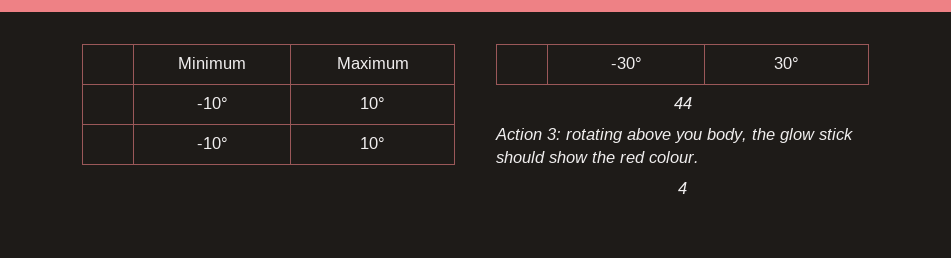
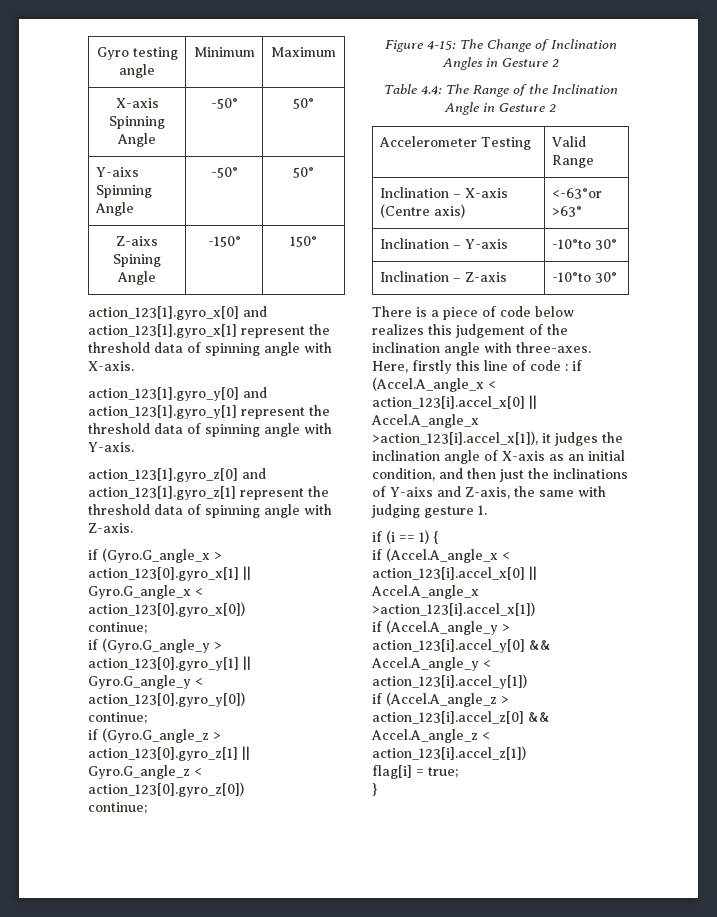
(178, 63) none -> [96,47,178,60] [119,64,155,78] Gyro testing angle
[196,97,228,109] [360,97,386,109] [196,137,228,149] [360,137,386,149] [610,57,642,69] [774,57,799,69] [673,97,692,109] [495,128,853,143] [496,151,699,163] [678,182,687,194] | -10° | 10° // | -10° | 10° // | -30° | 30° // 44 // Action 3: rotating above you body, the glow stick should show the red colour. // 4 -> [115,98,159,108] [109,116,165,129] [117,133,156,147] [210,98,238,109] [293,98,314,109] [95,167,139,177] [95,185,152,198] [94,202,134,216] [210,167,238,178] [293,167,314,178] [116,236,158,246] [113,254,161,267] [117,271,156,285] [207,236,241,247] [290,236,317,247] [88,306,267,320] [88,324,330,338] [88,342,332,356] [88,361,134,371] [88,387,267,401] [88,405,330,419] [88,423,332,437] [88,442,134,452] [88,468,266,482] [88,486,329,500] [88,504,332,518] [88,523,133,533] [88,548,222,563] [88,566,251,581] [88,585,203,599] [88,602,245,617] [88,622,147,634] [88,638,222,653] [88,656,251,671] [88,675,203,689] [88,692,245,707] [88,712,147,724] [88,728,221,743] [88,746,250,761] [88,765,202,779] [88,782,244,797] [88,802,147,814] [384,39,617,52] [441,57,559,70] [383,84,618,97] [444,102,556,115] [378,136,531,150] [551,136,586,147] [551,155,594,168] [379,187,508,198] [379,204,465,218] [551,188,602,199] [551,206,582,217] [379,238,508,249] [551,239,617,250] [379,271,507,282] [551,272,617,283] [372,306,574,320] [372,324,568,338] [372,342,591,356] [372,360,582,374] [372,377,496,392] [372,395,537,409] [371,414,479,428] [372,431,623,446] [372,450,625,464] [372,468,628,482] [372,486,606,499] [371,504,487,518] [372,530,439,544] [372,548,510,563] [372,566,537,580] [371,585,479,599] [372,602,535,616] [372,620,510,635] [372,639,551,653] [371,657,491,671] [372,674,527,689] [372,692,509,707] [372,711,550,724] [371,729,490,743] [372,746,526,760] [372,765,458,779] [372,783,377,796] X-axis Spinning Angle | -50° | 50° // Y-aixs Spinning Angle | -50° | 50° // Z-aixs Spining Angle | -150° | 150° // action_123[1].gyro_x[0] and action_123[1].gyro_x[1] represent the threshold data of spinning angle with X-axis. // action_123[1].gyro_y[0] and action_123[1].gyro_y[1] represent the threshold data of spinning angle with Y-axis. // action_123[1].gyro_z[0] and action_123[1].gyro_z[1] represent the threshold data of spinning angle with Z-axis. // if (Gyro.G_angle_x > action_123[0].gyro_x[1] || Gyro.G_angle_x < action_123[0].gyro_x[0]) // continue; // if (Gyro.G_angle_y > action_123[0].gyro_y[1] || Gyro.G_angle_y < action_123[0].gyro_y[0]) // continue; // if (Gyro.G_angle_z > action_123[0].gyro_z[1] || Gyro.G_angle_z < action_123[0].gyro_z[0]) // continue; // Figure 4-15: The Change of Inclination Angles in Gesture 2 // Table 4.4: The Range of the Inclination Angle in Gesture 2 // Accelerometer Testing | Valid Range // Inclination – X-axis (Centre axis) | <-63°or >63° // Inclination – Y-axis | -10°to 30° // Inclination – Z-axis | -10°to 30° // There is a piece of code below realizes this judgement of the inclination angle with three-axes. Here, firstly this line of code : if (Accel.A_angle_x < action_123[i].accel_x[0] || Accel.A_angle_x >action_123[i].accel_x[1]), it judges the inclination angle of X-axis as an initial condition, and then just the inclinations of Y-aixs and Z-axis, the same with judging gesture 1. // if (i == 1) { // if (Accel.A_angle_x < action_123[i].accel_x[0] || Accel.A_angle_x >action_123[i].accel_x[1]) // if (Accel.A_angle_y > action_123[i].accel_y[0] && Accel.A_angle_y < action_123[i].accel_y[1]) // if (Accel.A_angle_z > action_123[i].accel_z[0] && Accel.A_angle_z < action_123[i].accel_z[1]) // flag[i] = true; // }

